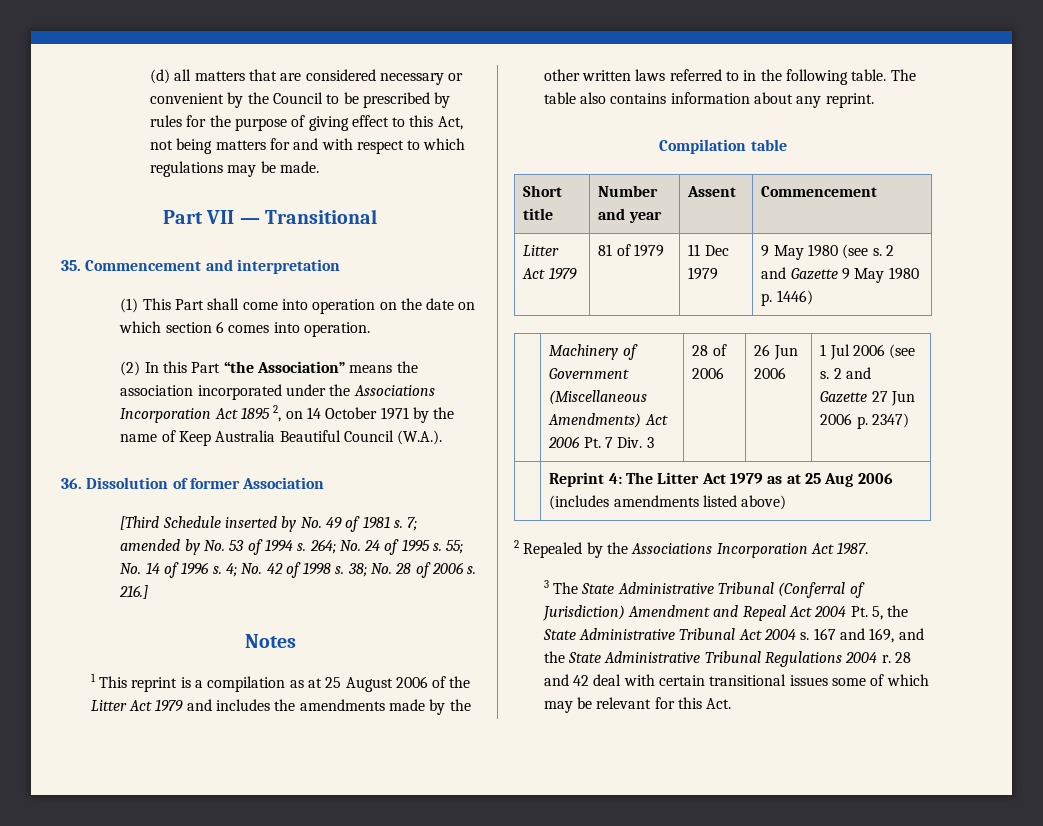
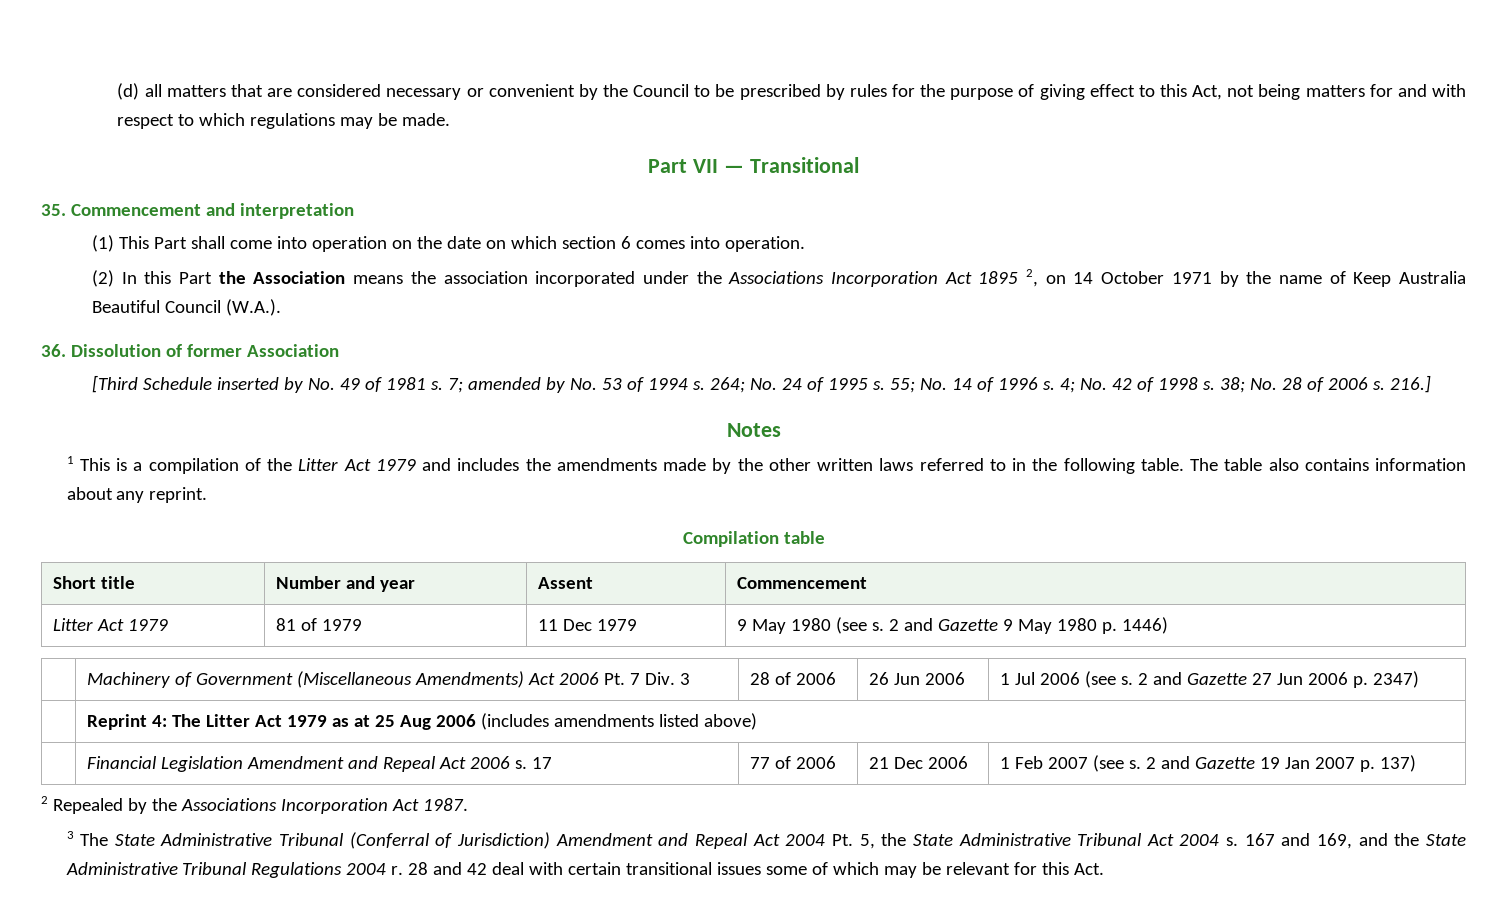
[223,361,345,373] “the Association” -> [218,271,346,284] the Association
[131,677,178,692] reprint -> (110, 464) none
[289,676,428,692] as at 25 August 2006 -> (239, 466) none
(787, 502) none -> [87,756,553,772] [750,756,837,769] [869,756,969,769] [1000,755,1417,772] // | Financial Legislation Amendment and Repeal Act 2006 s. 17 | 77 of 2006 | 21 Dec 2006 | 1 Feb 2007 (see s. 2 and Gazette 19 Jan 2007 p. 137)

